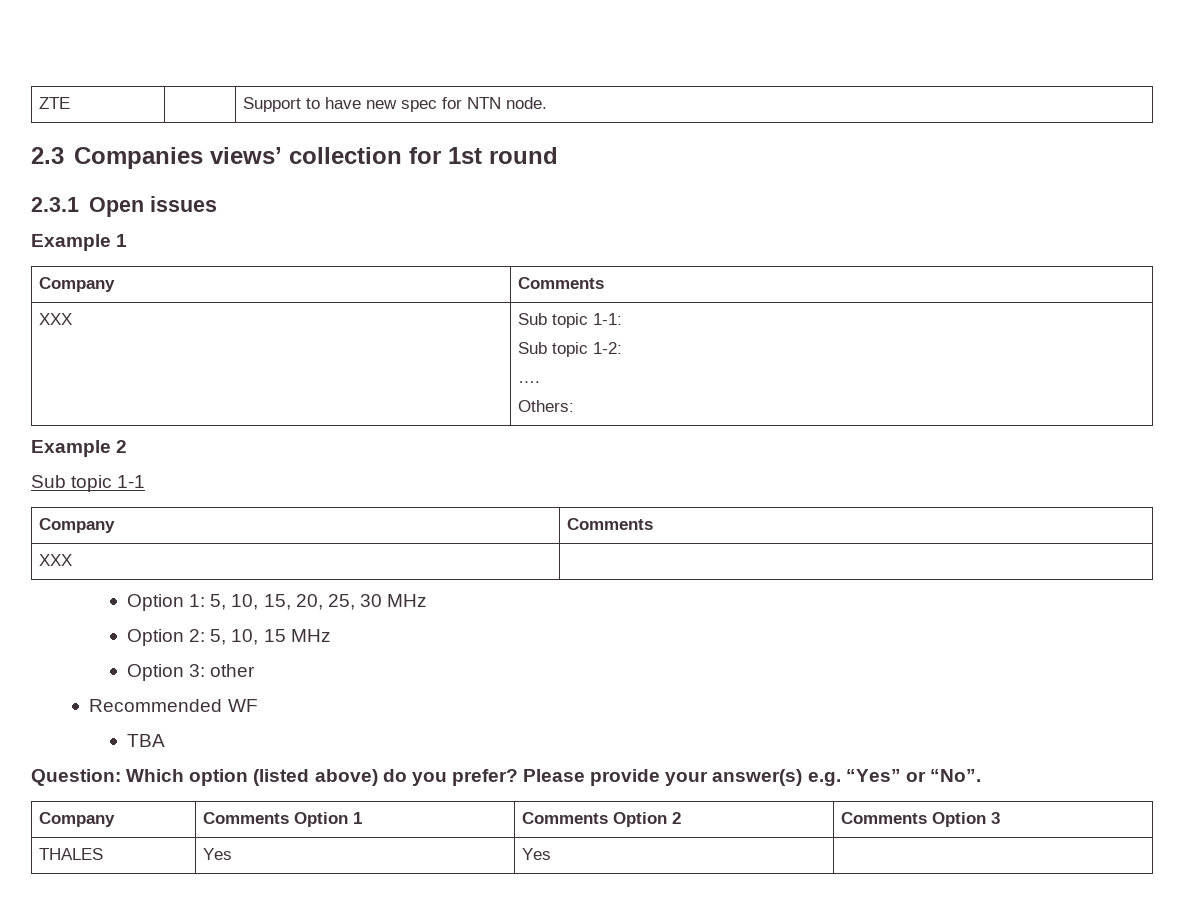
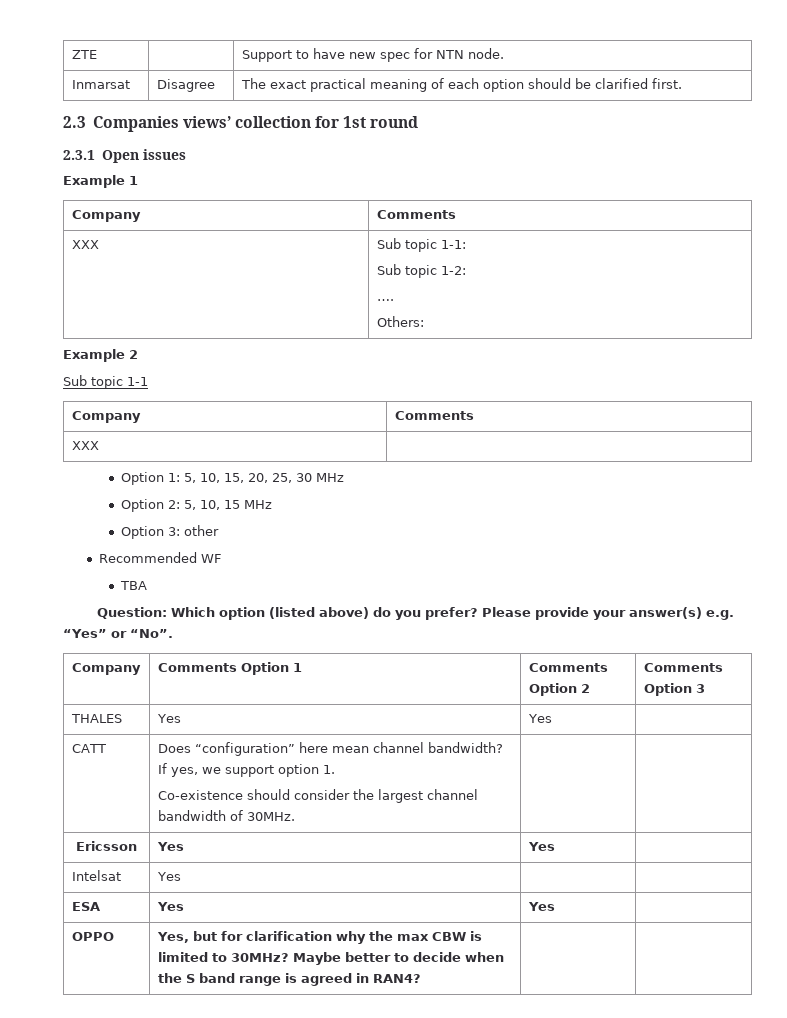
(547, 103) none -> [71,80,130,89] [156,79,215,92] [240,78,682,92] // Inmarsat | Disagree | The exact practical meaning of each option should be clarified first.
(551, 854) none -> [71,744,106,753] [157,742,503,756] [157,763,335,777] [157,789,478,803] [157,810,295,821] [76,841,137,851] [156,842,184,851] [527,842,555,851] [71,870,121,881] [156,872,181,881] [71,902,100,911] [156,902,184,911] [527,902,555,911] [71,932,114,941] [156,931,482,944] [157,952,504,965] [157,973,421,986] // CATT | Does “configuration” here mean channel bandwidth? If yes, we support option 1. // Co-existence should consider the largest channel bandwidth of 30MHz. | | // Ericsson | Yes | Yes | // Intelsat | Yes | | // ESA | Yes | Yes | // OPPO | Yes, but for clarification why the max CBW is limited to 30MHz? Maybe better to decide when the S band range is agreed in RAN4? | |

